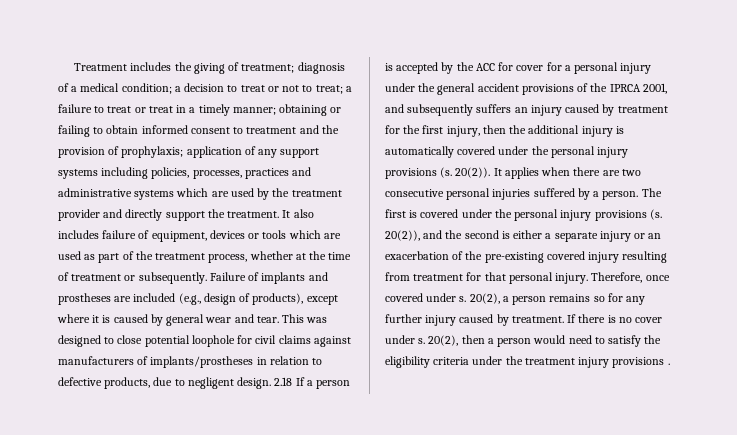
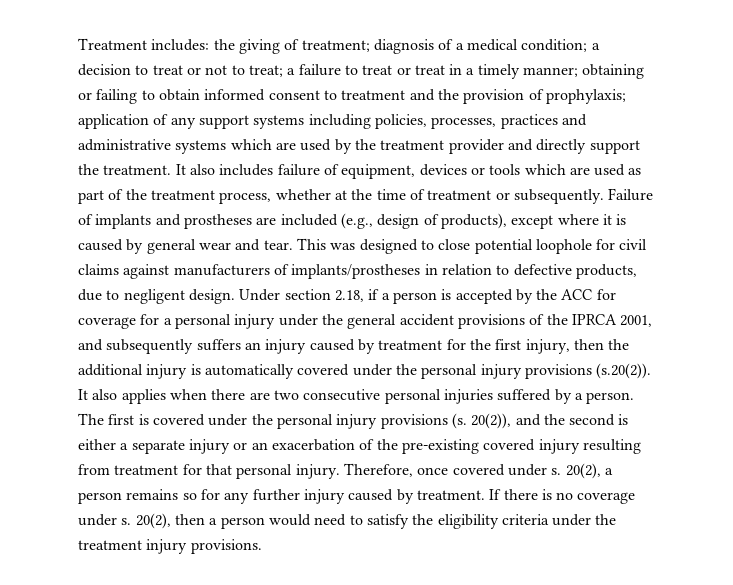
[130,62,172,71] includes -> [151,39,210,51] includes:
[274,377,305,386] 2.18 If -> [239,289,380,302] Under section 2.18, if
[516,65,544,71] cover -> [78,317,136,329] coverage
[440,167,502,178] (s. 20(2)). It -> [596,363,652,379] [78,389,118,400] (s.20(2)). It also
[635,317,663,323] cover -> [577,492,636,504] coverage
[612,357,670,368] provisions . -> [190,539,262,554] provisions.

